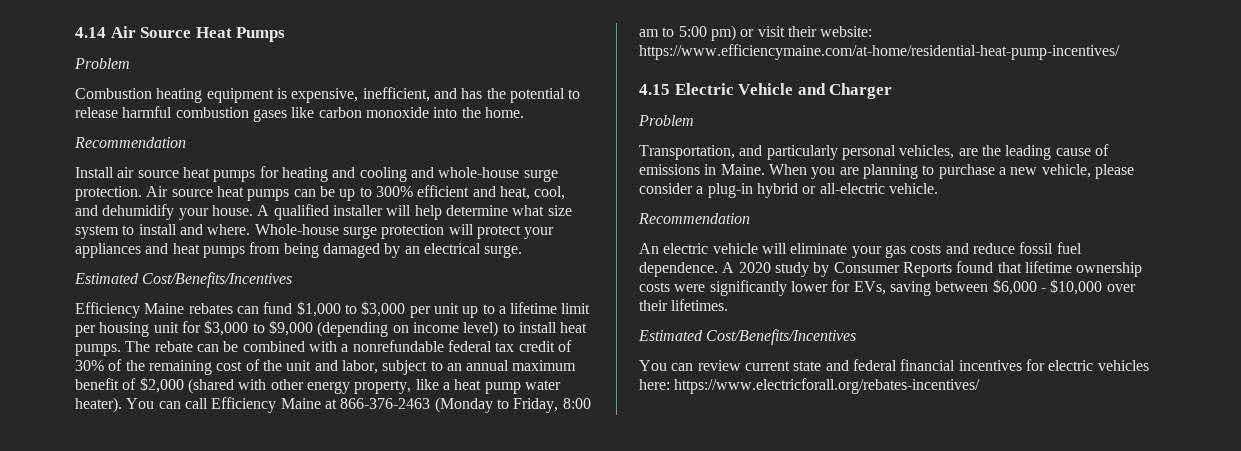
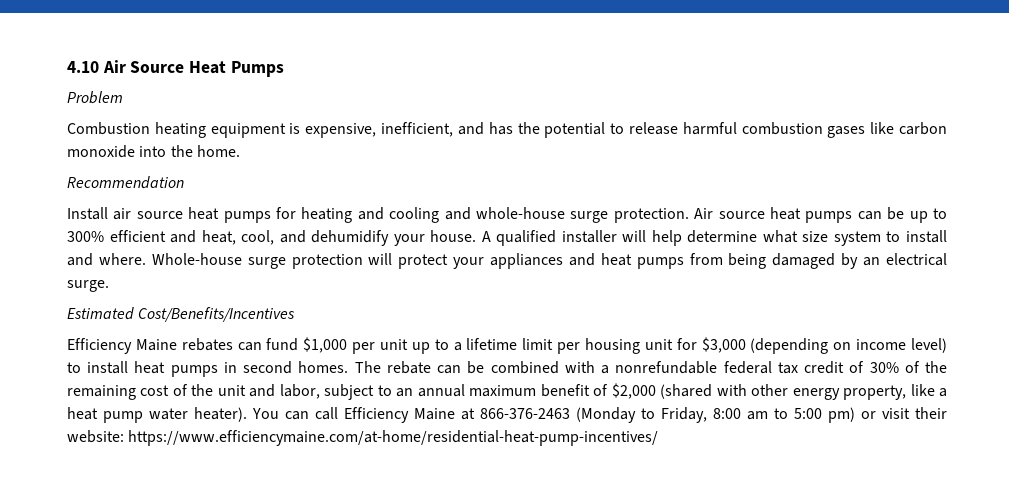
[75,27,106,38] 4.14 -> [67,61,99,73] 4.10
[344,301,406,317] to $3,000 -> (348, 345) none
[252,320,313,336] to $9,000 -> (746, 345) none
[75,344,121,356] pumps. -> [170,361,349,377] pumps in second homes.
[639,83,893,99] [638,115,694,126] [639,144,1109,160] [639,164,1134,179] [639,183,938,198] [638,213,750,224] [639,242,1082,258] [639,261,1143,277] [639,279,1136,296] [639,299,729,311] [638,329,857,345] [639,359,1149,371] [639,378,981,394] // 4.15 Electric Vehicle and Charger // Problem // Transportation, and particularly personal vehicles, are the leading cause of emissions in Maine. When you are planning to purchase a new vehicle, please consider a plug-in hybrid or all-electric vehicle. // Recommendation // An electric vehicle will eliminate your gas costs and reduce fossil fuel dependence. A 2020 study by Consumer Reports found that lifetime ownership costs were significantly lower for EVs, saving between $6,000 - $10,000 over their lifetimes. // Estimated Cost/Benefits/Incentives // You can review current state and federal financial incentives for electric vehicles here: https://www.electricforall.org/rebates-incentives/ -> (659, 438) none

